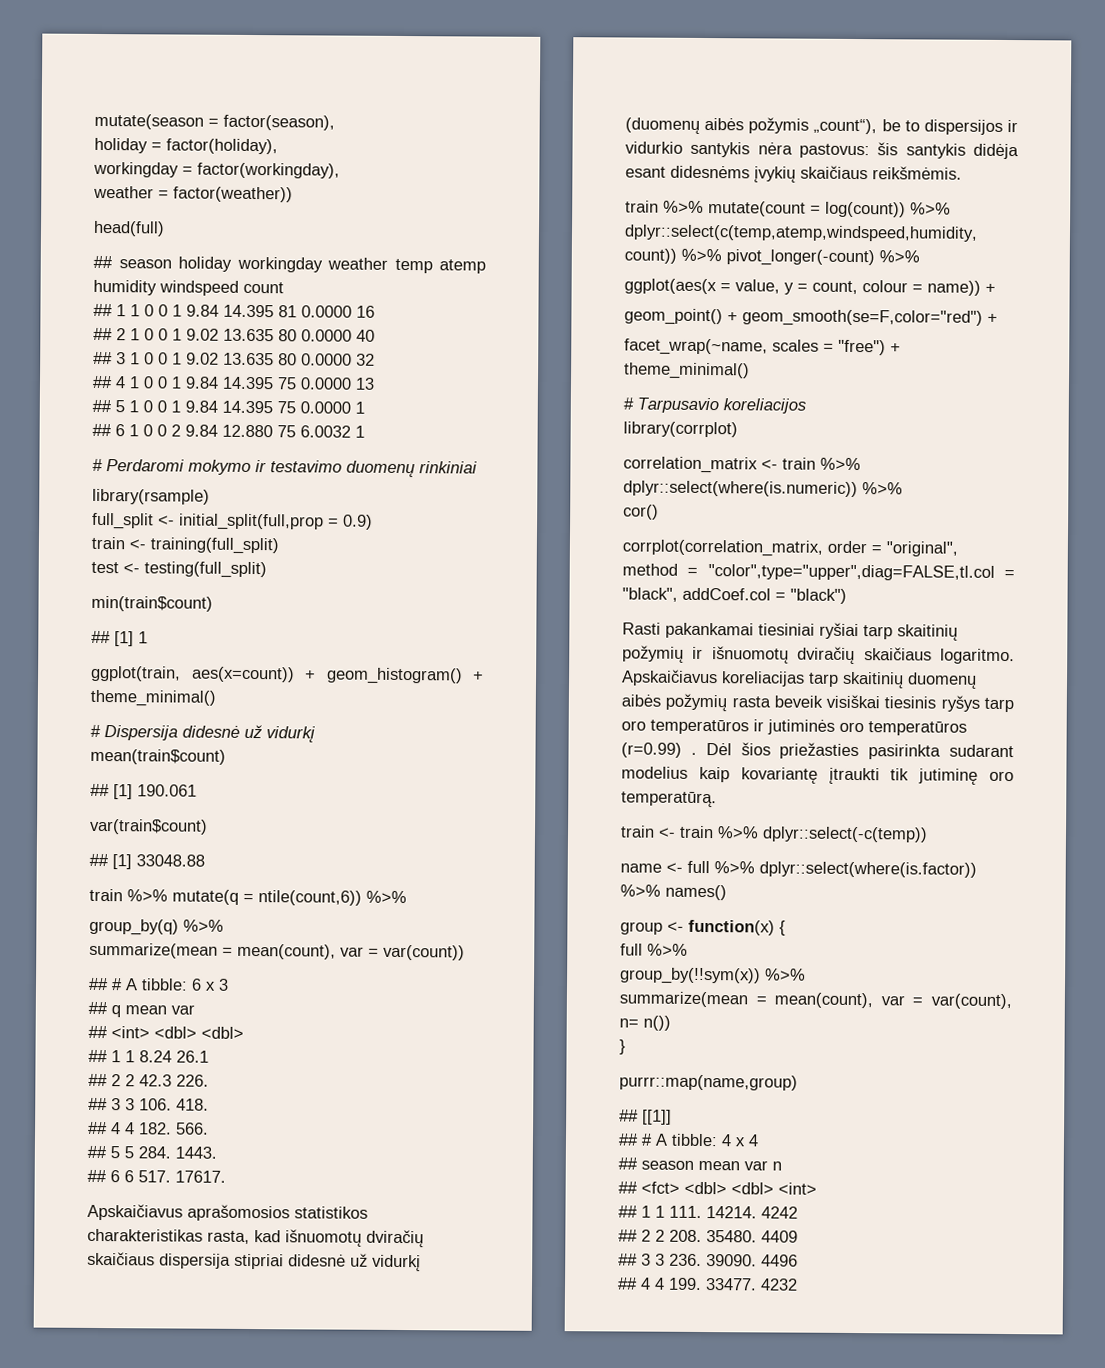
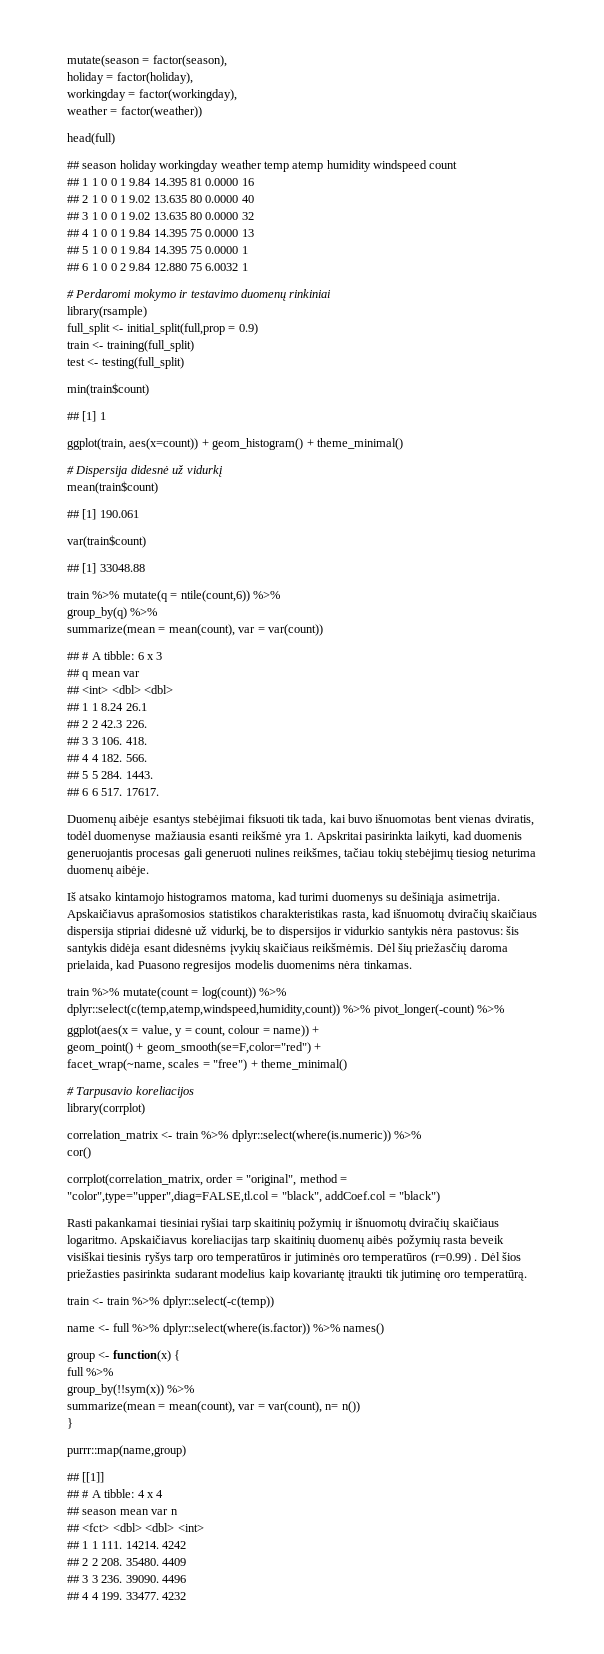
(226, 1176) none -> [67,814,534,826] [67,831,523,843] [67,848,536,860] [67,865,150,877] [67,892,500,904] Duomenų aibėje esantys stebėjimai fiksuoti tik tada, kai buvo išnuomotas bent vienas dviratis, todėl duomenyse mažiausia esanti reikšmė yra 1. Apskritai pasirinkta laikyti, kad duomenis generuojantis procesas gali generuoti nulines reikšmes, tačiau tokių stebėjimų tiesiog neturima duomenų aibėje. // Iš atsako kintamojo histogramos matoma, kad turimi duomenys su dešiniąja asimetrija.
[372,1254,421,1272] [625,117,878,135] vidurkį (duomenų aibės požymis „count“), -> [210,926,248,938] vidurkį,
(962, 173) none -> [376,943,508,955] [67,960,412,972] Dėl šių priežasčių daroma prielaida, kad Puasono regresijos modelis duomenims nėra tinkamas.

